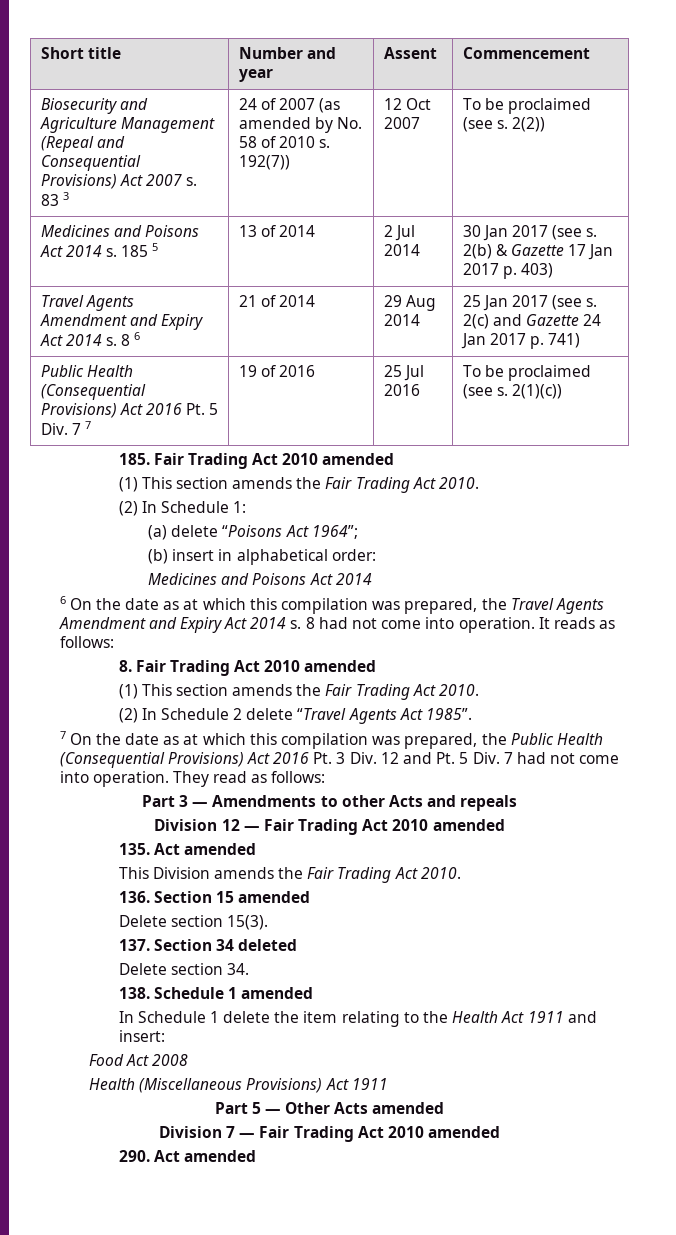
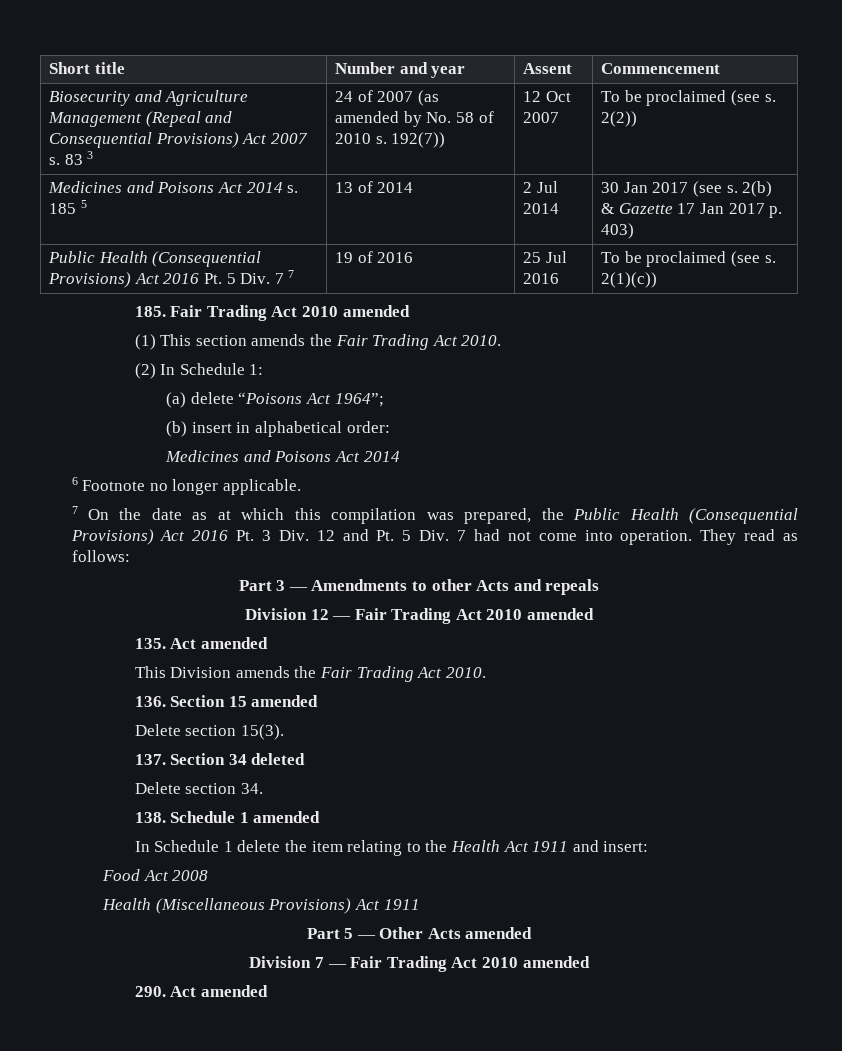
[40,295,134,311] [39,314,203,330] [39,332,141,346] [238,295,315,307] [383,295,436,311] [383,314,420,326] [462,295,598,311] [462,314,602,329] [460,333,581,349] // Travel Agents Amendment and Expiry Act 2014 s. 8 6 | 21 of 2014 | 29 Aug 2014 | 25 Jan 2017 (see s. 2(c) and Gazette 24 Jan 2017 p. 741) -> (635, 231) none
[69,598,604,614] [58,617,616,633] [59,636,114,648] [118,660,377,676] [118,684,480,700] [118,708,473,724] On the date as at which this compilation was prepared, the Travel Agents Amendment and Expiry Act 2014 s. 8 had not come into operation. It reads as follows: // 8. Fair Trading Act 2010 amended // (1) This section amends the Fair Trading Act 2010. // (2) In Schedule 2 delete “Travel Agents Act 1985”. -> [82,479,301,495] Footnote no longer applicable.

